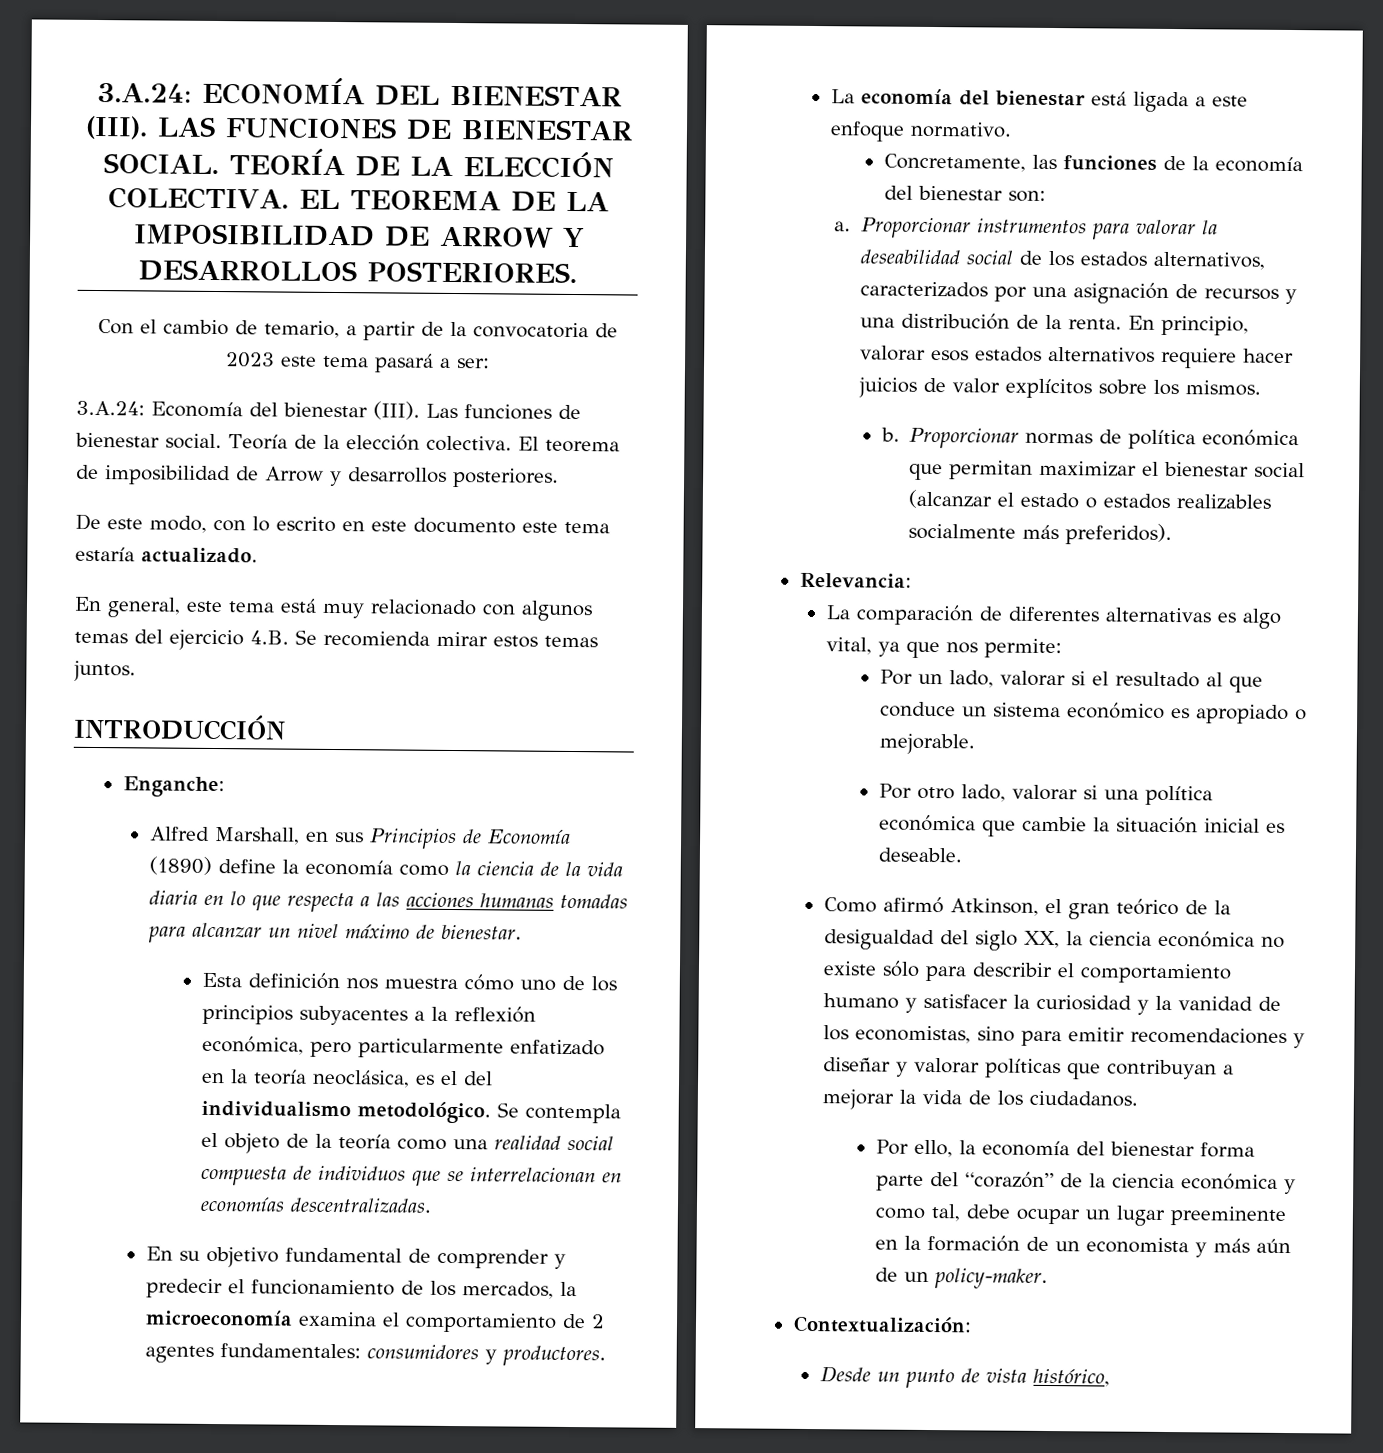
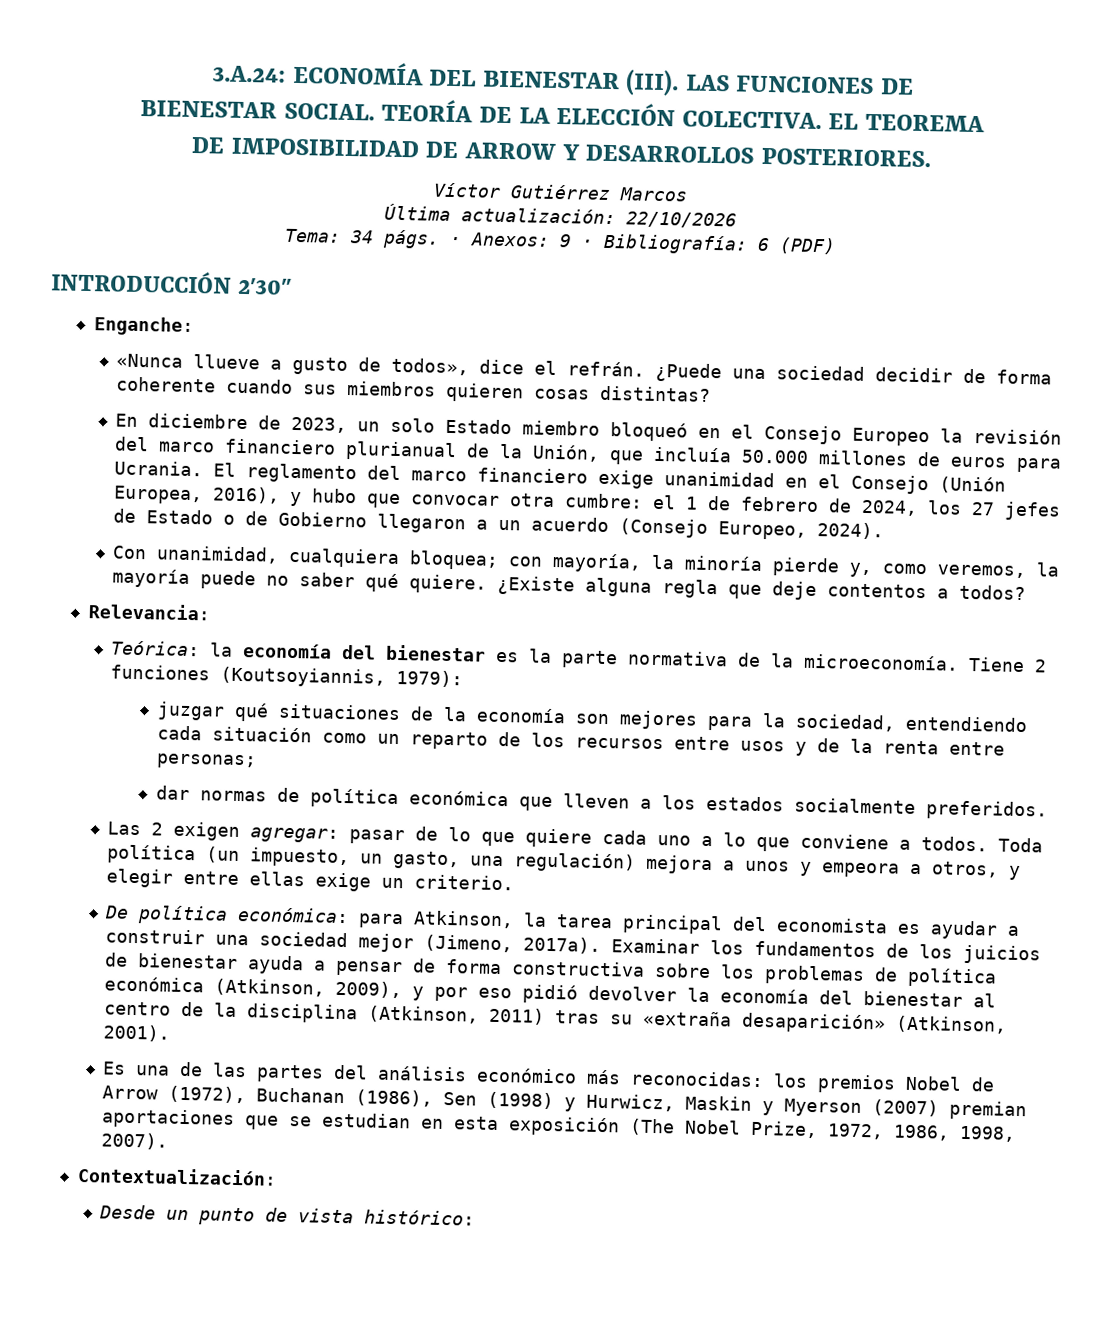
(452, 129) none -> (914, 86) //
[510,191,609,212] DE LA -> [191,136,226,154] // DE
[97,319,618,341] [224,352,490,373] [76,400,581,420] [75,432,620,453] [76,464,559,488] [75,513,610,534] [75,546,258,564] [74,596,593,622] [74,629,598,651] [73,660,136,682] Con el cambio de temario, a partir de la convocatoria de 2023 este tema pasará a ser: // 3.A.24: Economía del bienestar (III). Las funciones de bienestar social. Teoría de la elección colectiva. El teorema de imposibilidad de Arrow y desarrollos posteriores. // De este modo, con lo escrito en este documento este tema estaría actualizado. // En general, este tema está muy relacionado con algunos temas del ejercicio 4.B. Se recomienda mirar estos temas juntos. -> [433,182,688,202] [383,203,737,229] [284,228,836,255] Víctor Gutiérrez Marcos // Última actualización: 22/10/2026 // Tema: 34 págs. · Anexos: 9 · Bibliografía: 6 (PDF)
(286, 727) none -> [238,277,293,295] 2′30″
[149,826,571,850] [148,856,623,877] [148,890,628,913] [147,922,522,943] [201,972,617,992] [201,1004,536,1026] [201,1035,605,1059] [200,1069,493,1088] [200,1100,621,1124] [200,1132,614,1154] [200,1165,622,1186] [199,1196,432,1213] [145,1246,566,1269] [145,1278,577,1299] [144,1309,605,1333] [144,1343,606,1367] [830,88,1248,113] [829,121,1012,142] [883,153,1303,173] [883,185,1046,202] [834,217,1219,240] [860,249,1266,270] [860,281,1298,305] [860,312,1250,336] [860,345,1295,369] [858,377,1262,399] [880,427,1020,449] Alfred Marshall, en sus Principios de Economía (1890) define la economía como la ciencia de la vida diaria en lo que respecta a las acciones humanas tomadas para alcanzar un nivel máximo de bienestar. // Esta definición nos muestra cómo uno de los principios subyacentes a la reflexión económica, pero particularmente enfatizado en la teoría neoclásica, es el del individualismo metodológico. Se contempla el objeto de la teoría como una realidad social compuesta de individuos que se interrelacionan en economías descentralizadas. // En su objetivo fundamental de comprender y predecir el funcionamiento de los mercados, la microeconomía examina el comportamiento de 2 agentes fundamentales: consumidores y productores. // La economía del bienestar está ligada a este enfoque normativo. // Concretamente, las funciones de la economía del bienestar son: // a. Proporcionar instrumentos para valorar la deseabilidad social de los estados alternativos, caracterizados por una asignación de recursos y una distribución de la renta. En principio, valorar esos estados alternativos requiere hacer juicios de valor explícitos sobre los mismos. // b. Proporcionar -> [116,353,1053,385] [116,376,712,403] [115,413,1063,447] [114,436,1062,473] [114,460,1007,495] [113,485,1062,521] [113,508,885,540] [112,545,1060,579] [112,568,1027,601] [87,603,211,621] [111,640,1048,673] [110,664,464,688] [156,701,1028,733] [156,725,1005,756] [155,753,257,770] [155,785,190,801] «Nunca llueve a gusto de todos», dice el refrán. ¿Puede una sociedad decidir de forma coherente cuando sus miembros quieren cosas distintas? // En diciembre de 2023, un solo Estado miembro bloqueó en el Consejo Europeo la revisión del marco financiero plurianual de la Unión, que incluía 50.000 millones de euros para Ucrania. El reglamento del marco financiero exige unanimidad en el Consejo (Unión Europea, 2016), y hubo que convocar otra cumbre: el 1 de febrero de 2024, los 27 jefes de Estado o de Gobierno llegaron a un acuerdo (Consejo Europeo, 2024). // Con unanimidad, cualquiera bloquea; con mayoría, la minoría pierde y, como veremos, la mayoría puede no saber qué quiere. ¿Existe alguna regla que deje contentos a todos? // Relevancia: // Teórica: la economía del bienestar es la parte normativa de la microeconomía. Tiene 2 funciones (Koutsoyiannis, 1979): // juzgar qué situaciones de la economía son mejores para la sociedad, entendiendo cada situación como un reparto de los recursos entre usos y de la renta entre personas; // dar
[949,460,1306,480] [908,489,1272,510] [908,523,1173,546] [799,572,912,588] [825,604,1282,629] [825,637,1062,659] [879,669,1263,693] [879,701,1307,724] [878,733,975,755] [878,783,1213,806] [878,814,1285,837] [877,847,962,863] [823,896,1231,920] [823,929,1285,951] [822,960,1232,984] [822,993,1281,1015] [822,1025,1305,1049] [822,1057,1234,1080] [821,1089,1138,1110] [875,1139,1255,1158] [875,1171,1296,1195] [874,1204,1286,1226] [874,1234,1291,1258] [874,1267,1048,1290] permitan maximizar el bienestar social (alcanzar el estado o estados realizables socialmente más preferidos). // Relevancia: // La comparación de diferentes alternativas es algo vital, ya que nos permite: // Por un lado, valorar si el resultado al que conduce un sistema económico es apropiado o mejorable. // Por otro lado, valorar si una política económica que cambie la situación inicial es deseable. // Como afirmó Atkinson, el gran teórico de la desigualdad del siglo XX, la ciencia económica no existe sólo para describir el comportamiento humano y satisfacer la curiosidad y la vanidad de los economistas, sino para emitir recomendaciones y diseñar y valorar políticas que contribuyan a mejorar la vida de los ciudadanos. // Por ello, la economía del bienestar forma parte del “corazón” de la ciencia económica y como tal, debe ocupar un lugar preeminente en la formación de un economista y más aún de un policy-maker. -> [562,793,1048,821] [107,821,1044,853] [107,844,1022,881] [106,868,515,892] [104,905,1021,940] [105,928,1042,965] [105,952,998,988] [104,976,997,1008] [104,1001,1008,1034] [103,1024,171,1042] [102,1061,996,1094] [102,1085,1028,1121] [102,1108,1017,1142] [101,1132,169,1150] lleven a los estados socialmente preferidos. // Las 2 exigen agregar: pasar de lo que quiere cada uno a lo que conviene a todos. Toda política (un impuesto, un gasto, una regulación) mejora a unos y empeora a otros, y elegir entre ellas exige un criterio. // De política económica: para Atkinson, la tarea principal del economista es ayudar a construir una sociedad mejor (Jimeno, 2017a). Examinar los fundamentos de los juicios de bienestar ayuda a pensar de forma constructiva sobre los problemas de política económica (Atkinson, 2009), y por eso pidió devolver la economía del bienestar al centro de la disciplina (Atkinson, 2011) tras su «extraña desaparición» (Atkinson, 2001). // Es una de las partes del análisis económico más reconocidas: los premios Nobel de Arrow (1972), Buchanan (1986), Sen (1998) y Hurwicz, Maskin y Myerson (2007) premian aportaciones que se estudian en esta exposición (The Nobel Prize, 1972, 1986, 1998, 2007).
[1032,1368,1110,1387] histórico, -> [364,1209,476,1226] histórico:

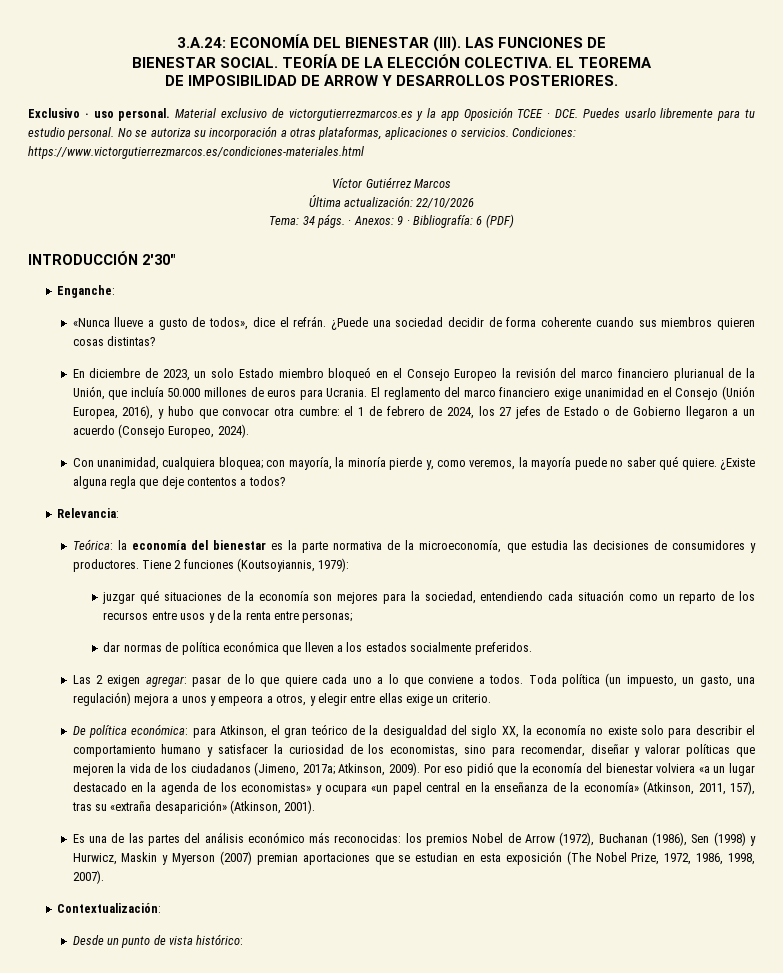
(931, 157) none -> [28,107,755,121] [28,126,576,140] [28,146,364,159] // Exclusivo · uso personal. Material exclusivo de victorgutierrezmarcos.es y la app Oposición TCEE · DCE. Puedes usarlo libremente para tu estudio personal. No se autoriza su incorporación a otras plataformas, aplicaciones o servicios. Condiciones: https://www.victorgutierrezmarcos.es/condiciones-materiales.html
[803,653,960,671] microeconomía. -> [419,540,756,553] [72,559,139,572] microeconomía, que estudia las decisiones de consumidores y productores.
[523,912,1021,940] [105,928,1042,965] [105,952,998,988] [104,976,469,1002] la tarea principal del economista es ayudar a construir una sociedad mejor (Jimeno, 2017a). Examinar los fundamentos de los juicios de bienestar ayuda a pensar de forma constructiva sobre los problemas de política económica (Atkinson, 2009), y por -> [271,724,755,738] [72,744,755,757] [72,762,441,776] el gran teórico de la desigualdad del siglo XX, la economía no existe solo para describir el comportamiento humano y satisfacer la curiosidad de los economistas, sino para recomendar, diseñar y valorar políticas que mejoren la vida de los ciudadanos (Jimeno, 2017a; Atkinson, 2009). Por
[588,985,997,1008] [104,1001,546,1025] devolver la economía del bienestar al centro de la disciplina (Atkinson, 2011) -> [497,763,756,776] [72,781,755,795] que la economía del bienestar volviera «a un lugar destacado en la agenda de los economistas» y ocupara «un papel central en la enseñanza de la economía» (Atkinson, 2011, 157),

